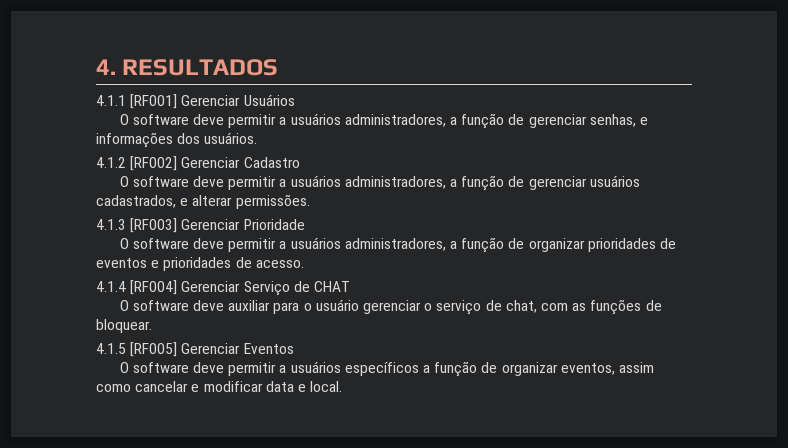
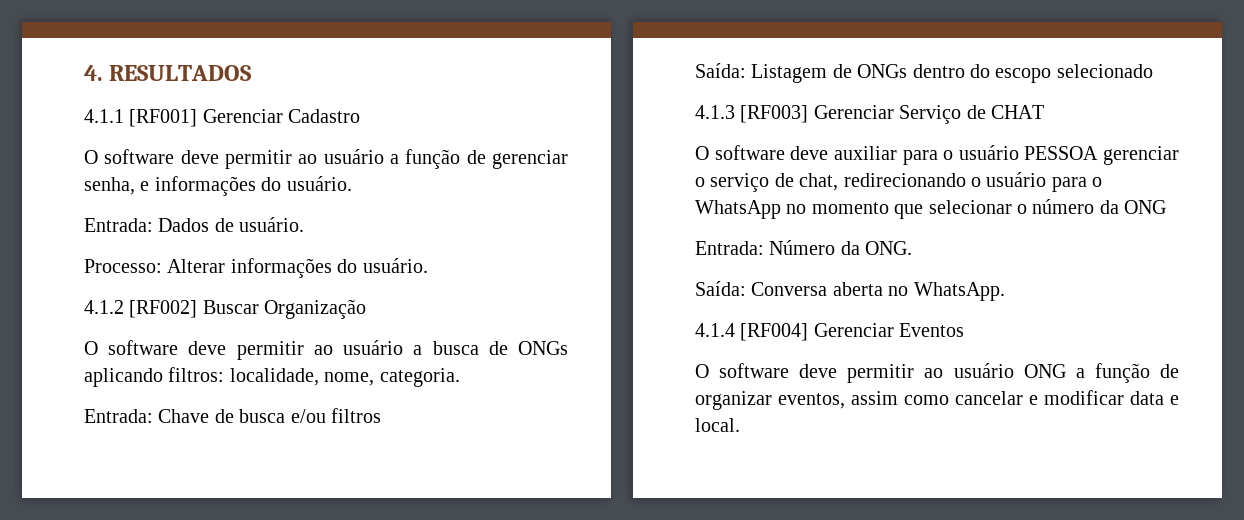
[243,94,295,106] [119,113,648,129] [96,132,258,148] [96,156,241,171] Usuários // O software deve permitir a usuários administradores, a função de gerenciar senhas, e informações dos usuários. // 4.1.2 [RF002] Gerenciar -> (283, 116) none
[279,175,640,191] [96,194,310,209] [96,218,305,233] [119,237,676,253] [96,257,304,271] [96,280,178,295] a usuários administradores, a função de gerenciar usuários cadastrados, e alterar permissões. // 4.1.3 [RF003] Gerenciar Prioridade // O software deve permitir a usuários administradores, a função de organizar prioridades de eventos e prioridades de acesso. // 4.1.4 [RF004] -> [298,149,568,169] [84,176,352,196] [84,217,305,232] [84,258,428,278] [84,299,367,319] [84,340,568,360] [84,367,460,387] [84,408,381,423] [695,63,1153,83] [695,105,809,123] ao usuário a função de gerenciar senha, e informações do usuário. // Entrada: Dados de usuário. // Processo: Alterar informações do usuário. // 4.1.2 [RF002] Buscar Organização // O software deve permitir ao usuário a busca de ONGs aplicando filtros: localidade, nome, categoria. // Entrada: Chave de busca e/ou filtros // Saída: Listagem de ONGs dentro do escopo selecionado // 4.1.3 [RF003]
(359, 305) none -> [1024,146,1099,160] PESSOA
[540,299,662,315] [96,319,152,333] [96,342,178,357] com as funções de bloquear. // 4.1.5 [RF005] -> [843,172,1103,192] [695,199,1167,219] [695,240,913,255] [695,281,1005,301] [695,323,809,341] redirecionando o usuário para o WhatsApp no momento que selecionar o número da ONG // Entrada: Número da ONG. // Saída: Conversa aberta no WhatsApp. // 4.1.4 [RF004]
[279,361,419,376] a usuários específicos -> [924,363,1066,378] ao usuário ONG

